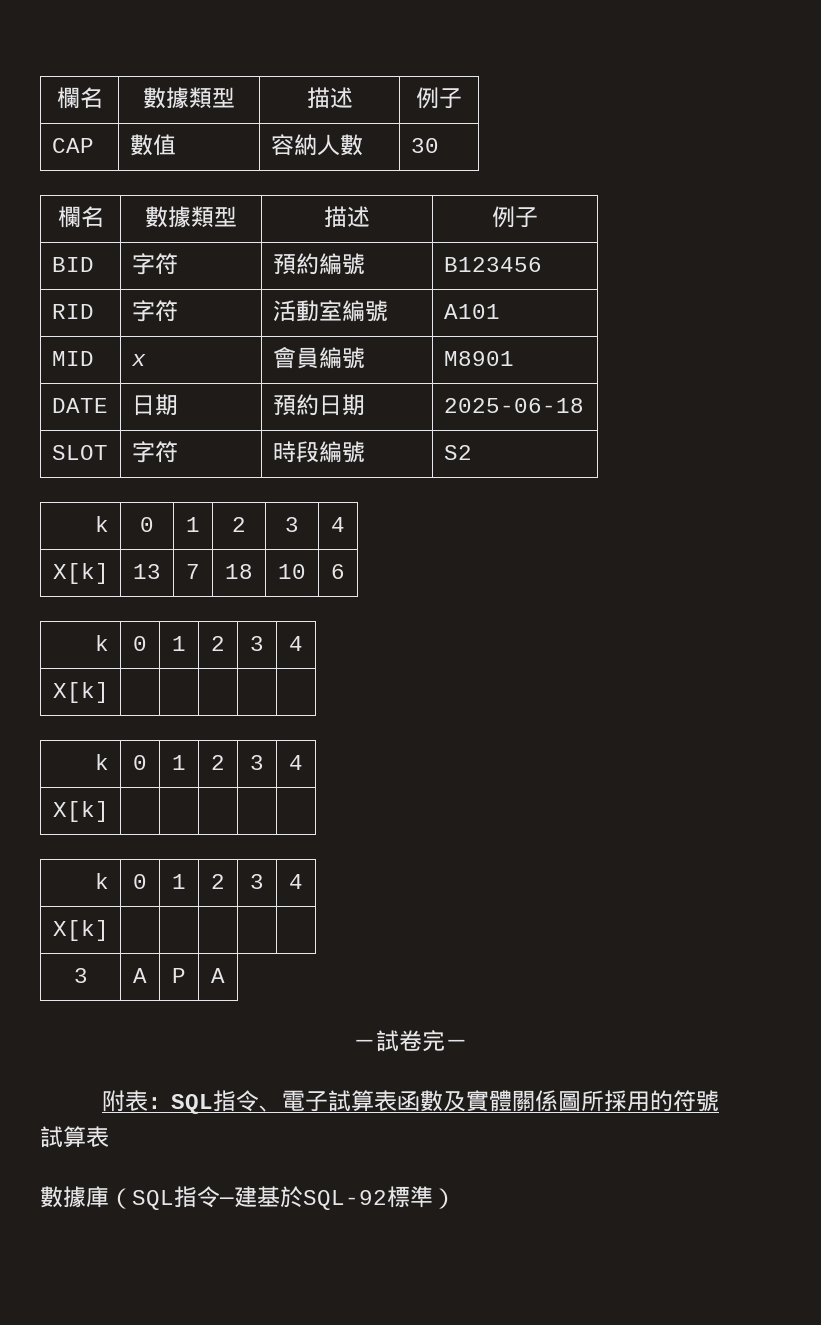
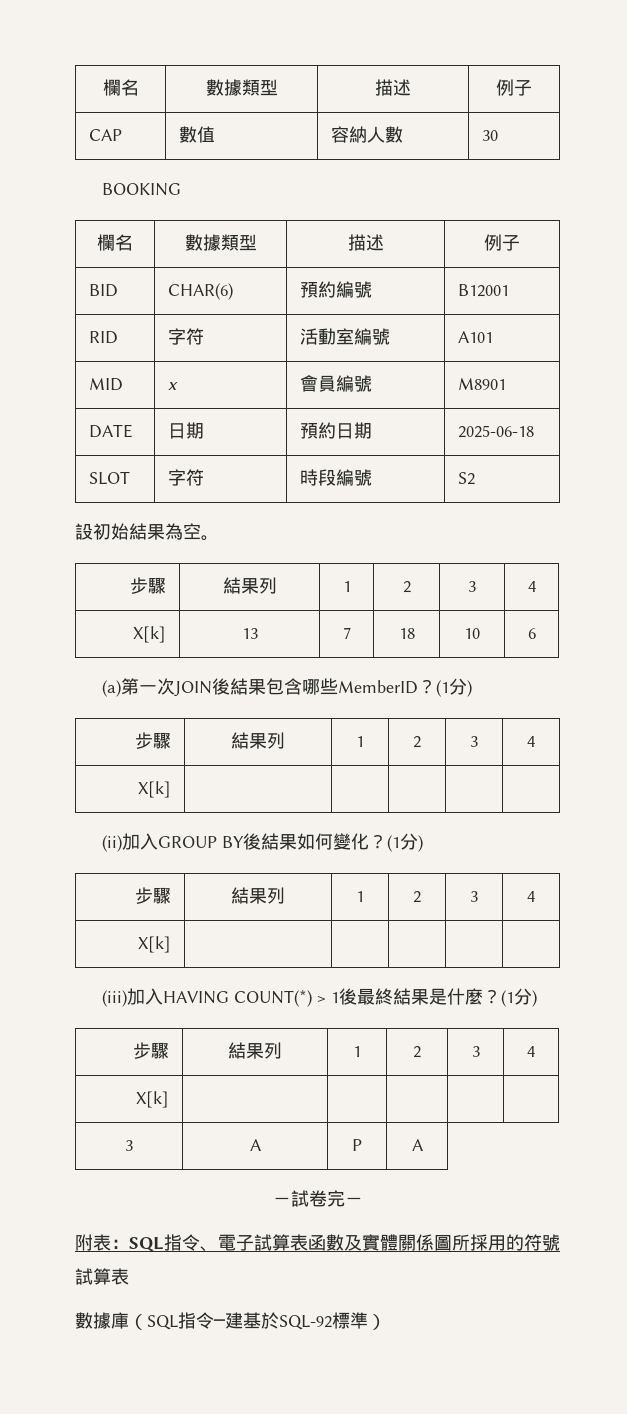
(439, 145) none -> [102,183,182,196] // BOOKING
[131,253,178,275] 字符 -> [167,283,233,300] CHAR(6)
[443,257,542,272] B123456 -> [457,284,509,297] B12001
[95,516,110,532] [140,517,154,532] // k | 0 -> [75,523,219,541] [130,577,167,594] [222,577,277,594] // 設初始結果為空。 // 步驟 | 結果列
[95,635,110,651] [133,636,147,651] [172,636,186,651] [211,636,225,651] [250,636,264,651] [289,636,303,651] [53,682,110,703] [95,754,110,770] [133,755,147,770] [172,755,186,770] [211,755,225,770] [250,755,264,770] [289,755,303,770] [53,801,110,822] [95,873,110,889] [133,874,147,889] // k | 0 | 1 | 2 | 3 | 4 // X[k] | | | | | // k | 0 | 1 | 2 | 3 | 4 // X[k] | | | | | // k | 0 -> [102,678,473,697] [135,732,172,749] [231,732,285,749] [356,736,364,747] [413,736,421,748] [470,736,478,747] [527,736,535,747] [138,781,172,798] [102,833,424,852] [135,887,172,904] [231,887,285,904] [356,891,364,902] [413,891,421,903] [470,891,478,902] [527,891,535,902] [138,936,172,953] [102,988,538,1007] [133,1042,170,1059] [228,1042,282,1059] // (a)第一次JOIN後結果包含哪些MemberID？(1分) // 步驟 | 結果列 | 1 | 2 | 3 | 4 // X[k] | | | | | // (ii)加入GROUP BY後結果如何變化？(1分) // 步驟 | 結果列 | 1 | 2 | 3 | 4 // X[k] | | | | | // (iii)加入HAVING COUNT(*) > 1後最終結果是什麼？(1分) // 步驟 | 結果列

